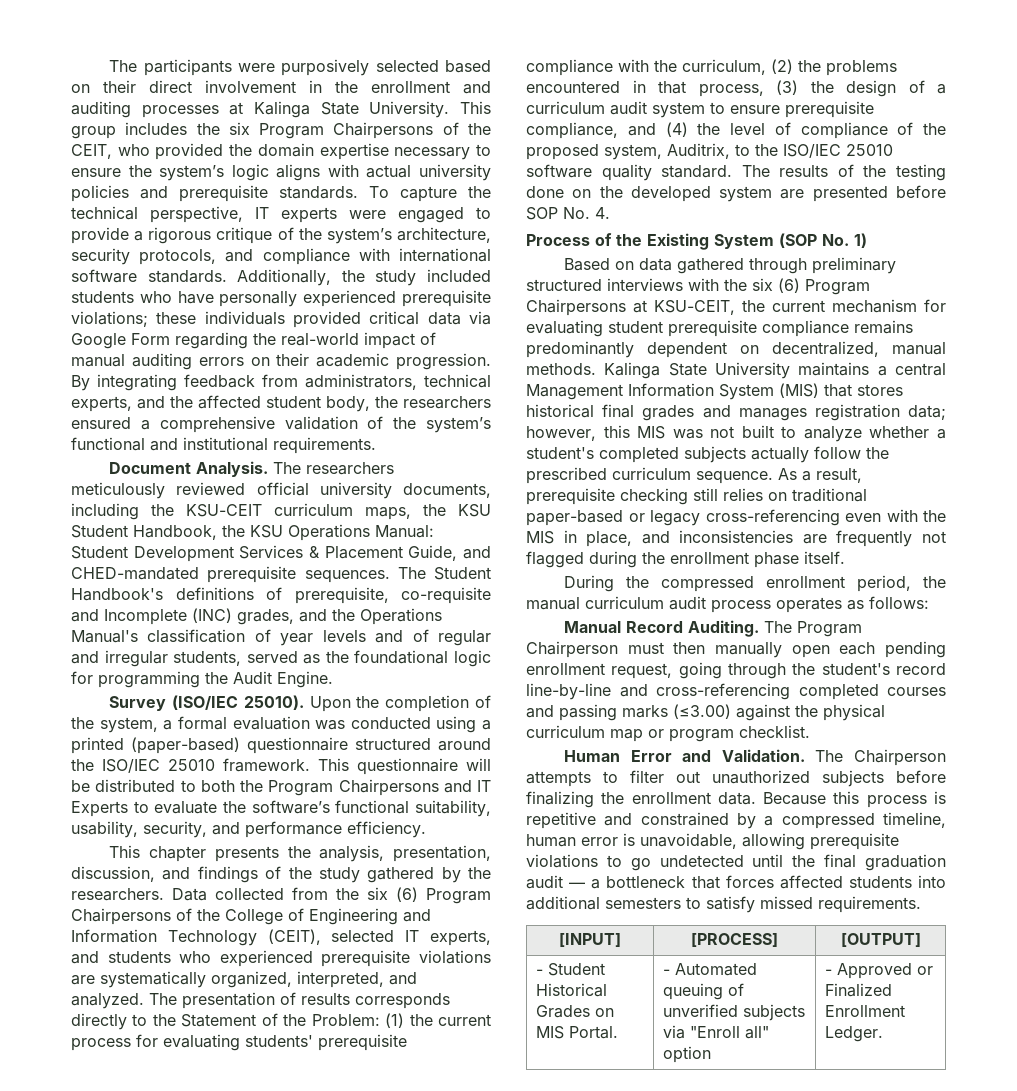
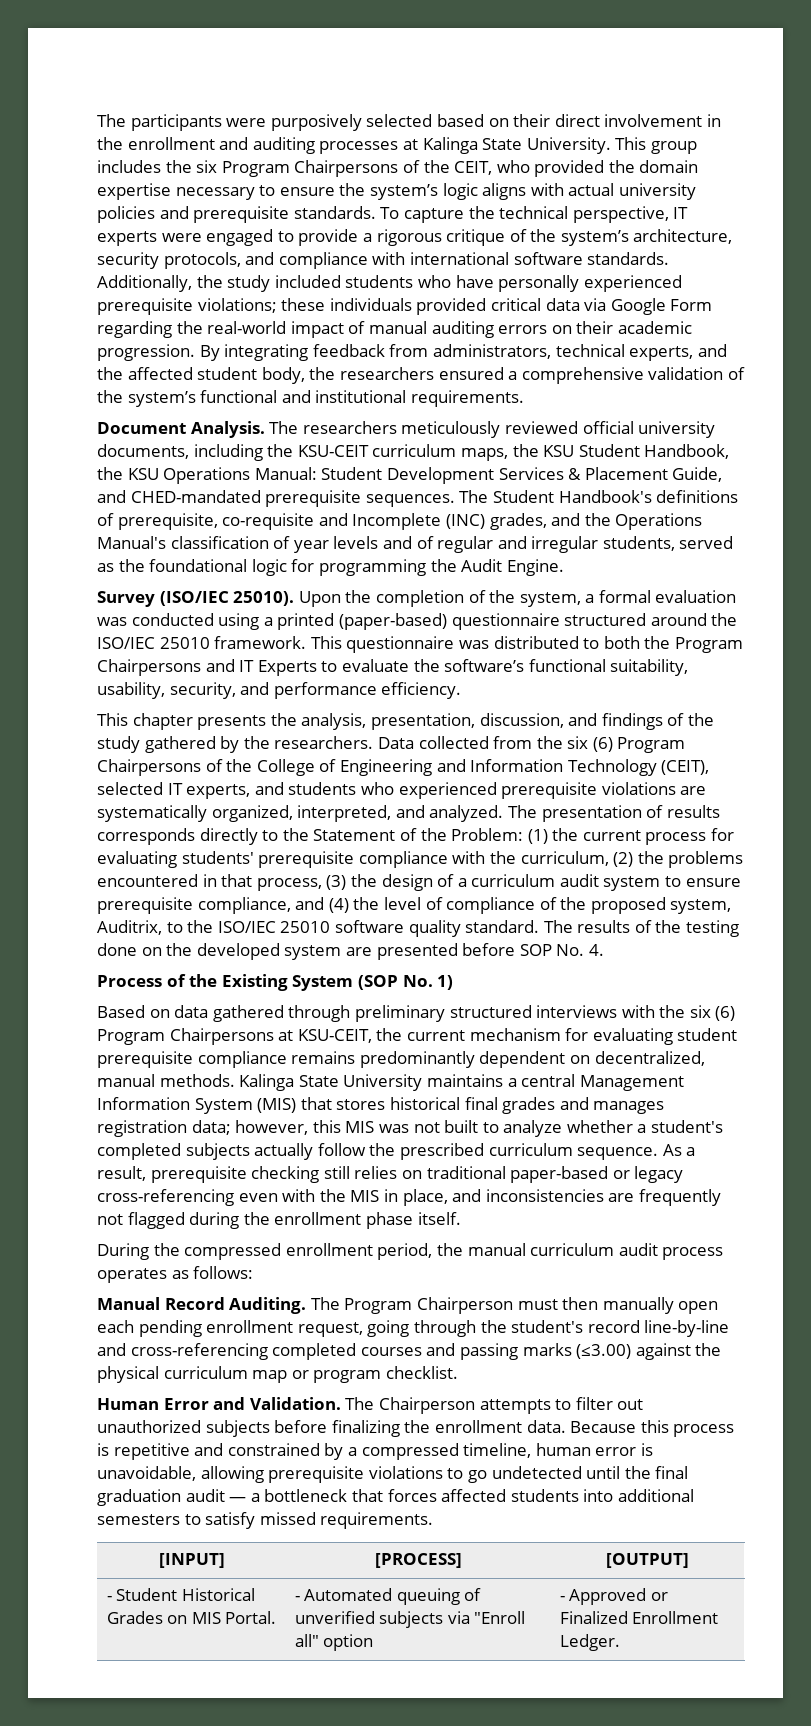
[466,758,491,771] [71,780,90,792] will be -> [458,640,489,649] was

